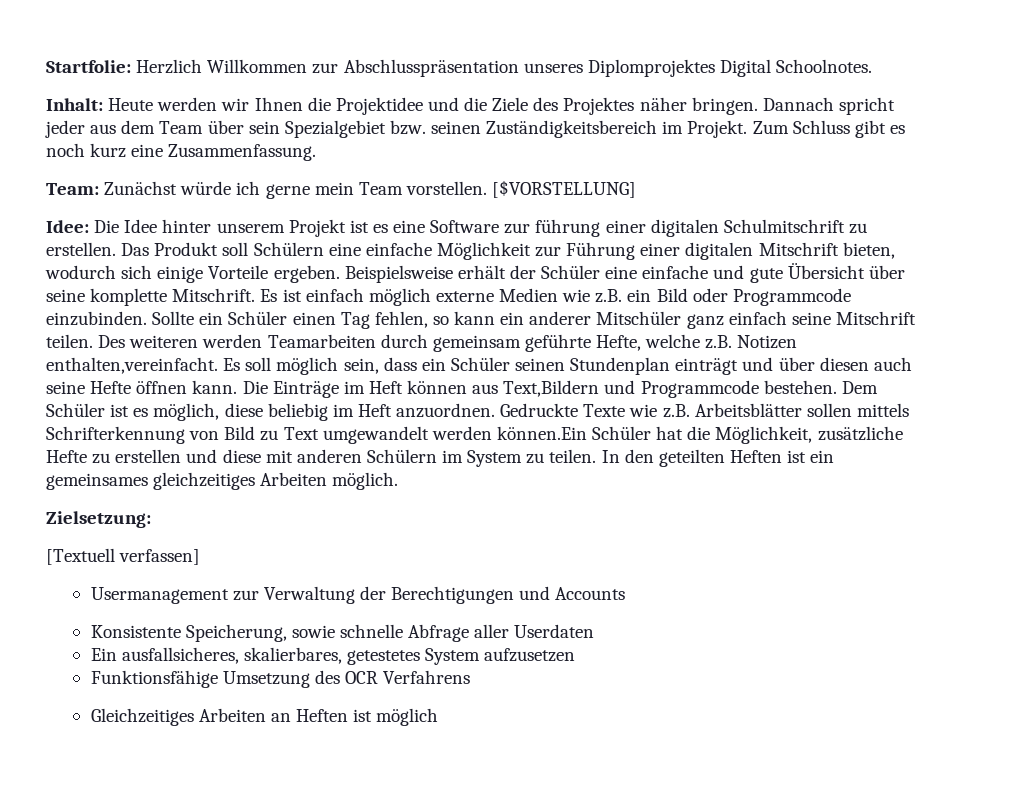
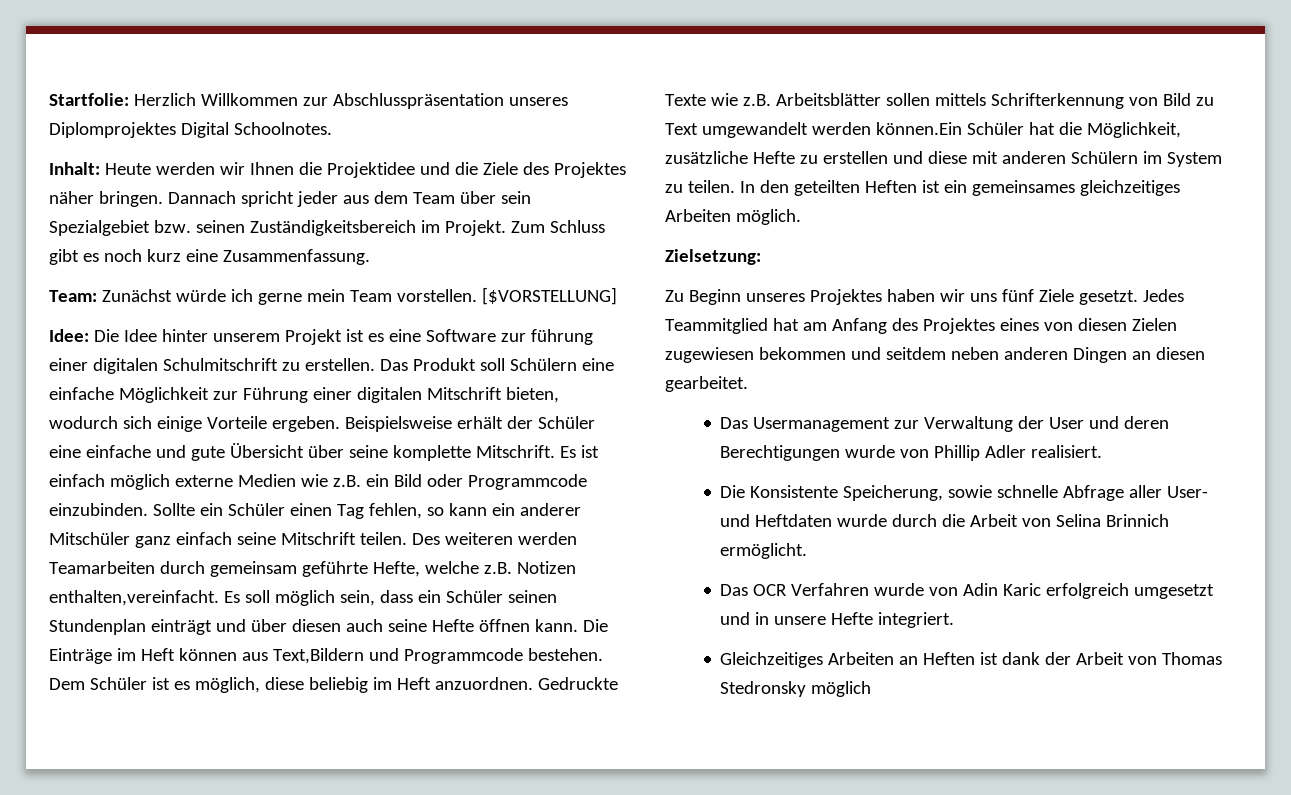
[46,548,201,565] [90,586,626,604] [Textuell verfassen] // Usermanagement zur Verwaltung der Berechtigungen und Accounts // -> [665,289,1184,305] [665,318,1177,334] [665,347,1205,363] [665,376,748,392] [720,416,1170,432] [720,445,1103,461] [720,485,746,498] Zu Beginn unseres Projektes haben wir uns fünf Ziele gesetzt. Jedes Teammitglied hat am Anfang des Projektes eines von diesen Zielen zugewiesen bekommen und seitdem neben anderen Dingen an diesen gearbeitet. // Das Usermanagement zur Verwaltung der User und deren Berechtigungen wurde von Phillip Adler realisiert. // Die
[514,624,595,638] [90,647,576,665] [90,670,471,688] Userdaten // Ein ausfallsicheres, skalierbares, getestetes System aufzusetzen // Funktionsfähige Umsetzung des OCR Verfahrens -> [1167,486,1209,498] [720,514,1170,527] [720,543,808,559] [720,583,1215,599] [720,612,955,628] User- und Heftdaten wurde durch die Arbeit von Selina Brinnich ermöglicht. // Das OCR Verfahren wurde von Adin Karic erfolgreich umgesetzt und in unsere Hefte integriert.
(373, 715) none -> [1002,652,1223,665] [720,681,807,697] dank der Arbeit von Thomas Stedronsky

